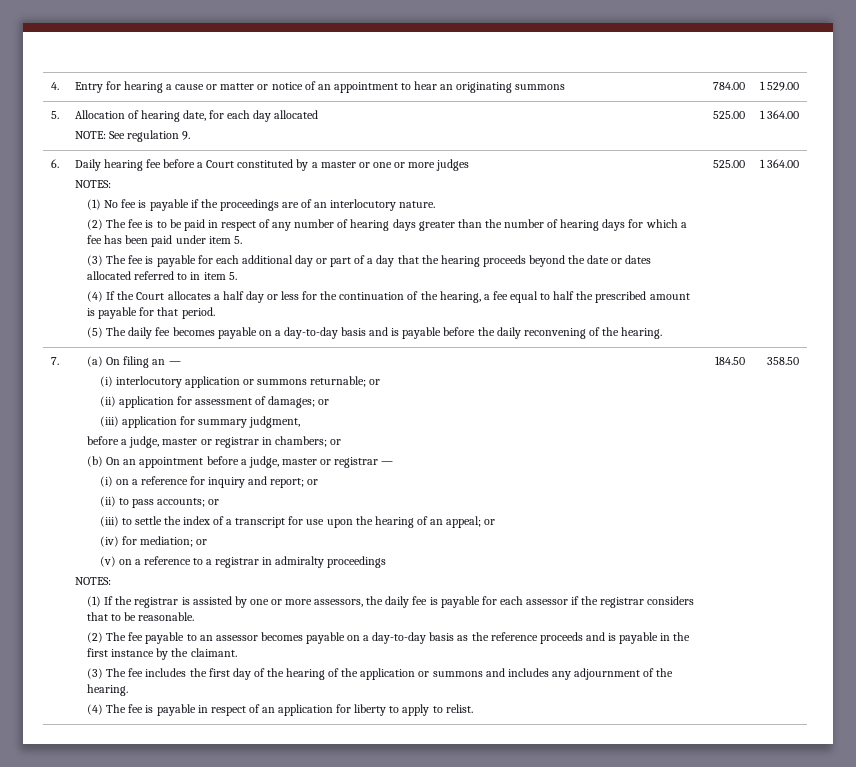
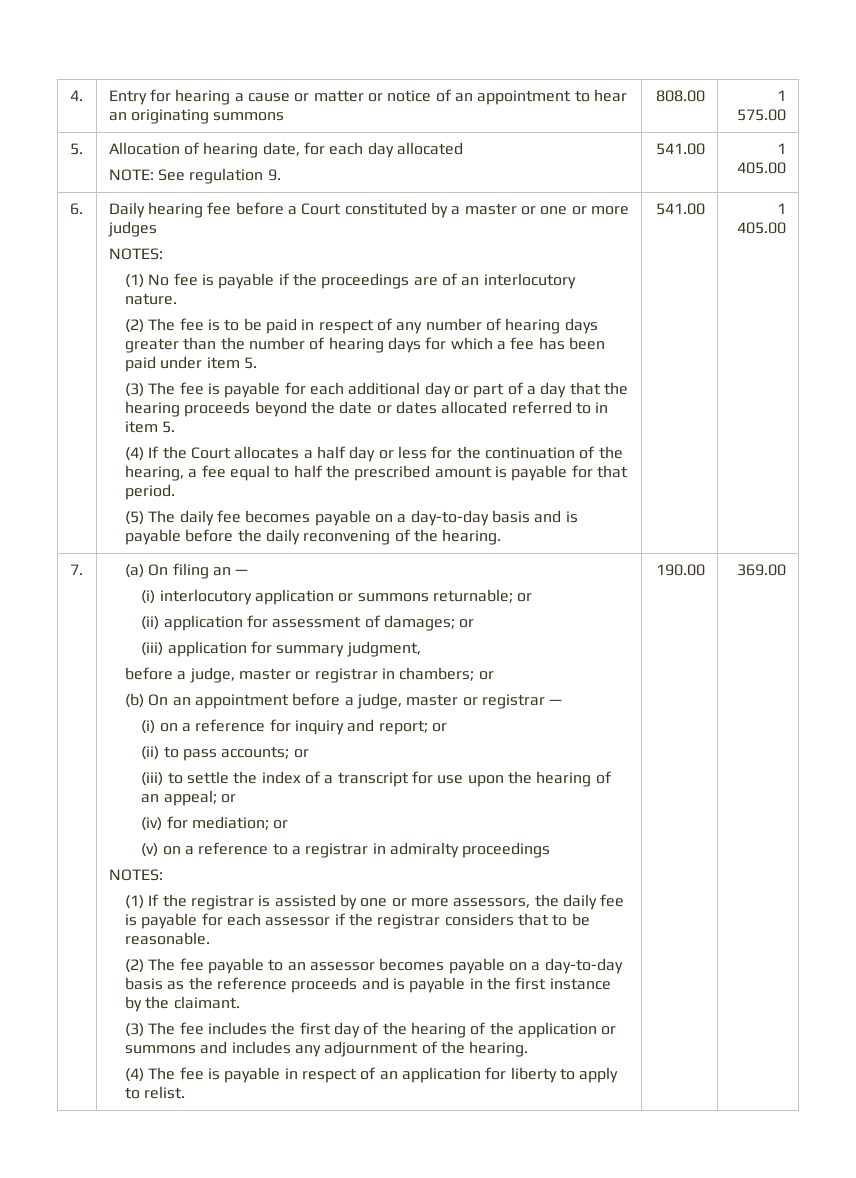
[713,82,746,90] [760,81,800,91] 784.00 | 1 529.00 -> [656,90,706,102] [777,90,787,101] [737,109,787,121] 808.00 | 1 575.00
[713,111,746,119] [760,110,800,119] 525.00 | 1 364.00 -> [656,143,706,155] [777,143,787,154] [737,162,787,174] 541.00 | 1 405.00
[713,160,746,168] [760,159,800,168] 525.00 | 1 364.00 -> [656,203,706,215] [777,203,787,214] [737,222,787,234] 541.00 | 1 405.00
[715,356,746,365] [767,357,800,365] 184.50 | 358.50 -> [656,564,706,576] [737,564,787,576] 190.00 | 369.00

